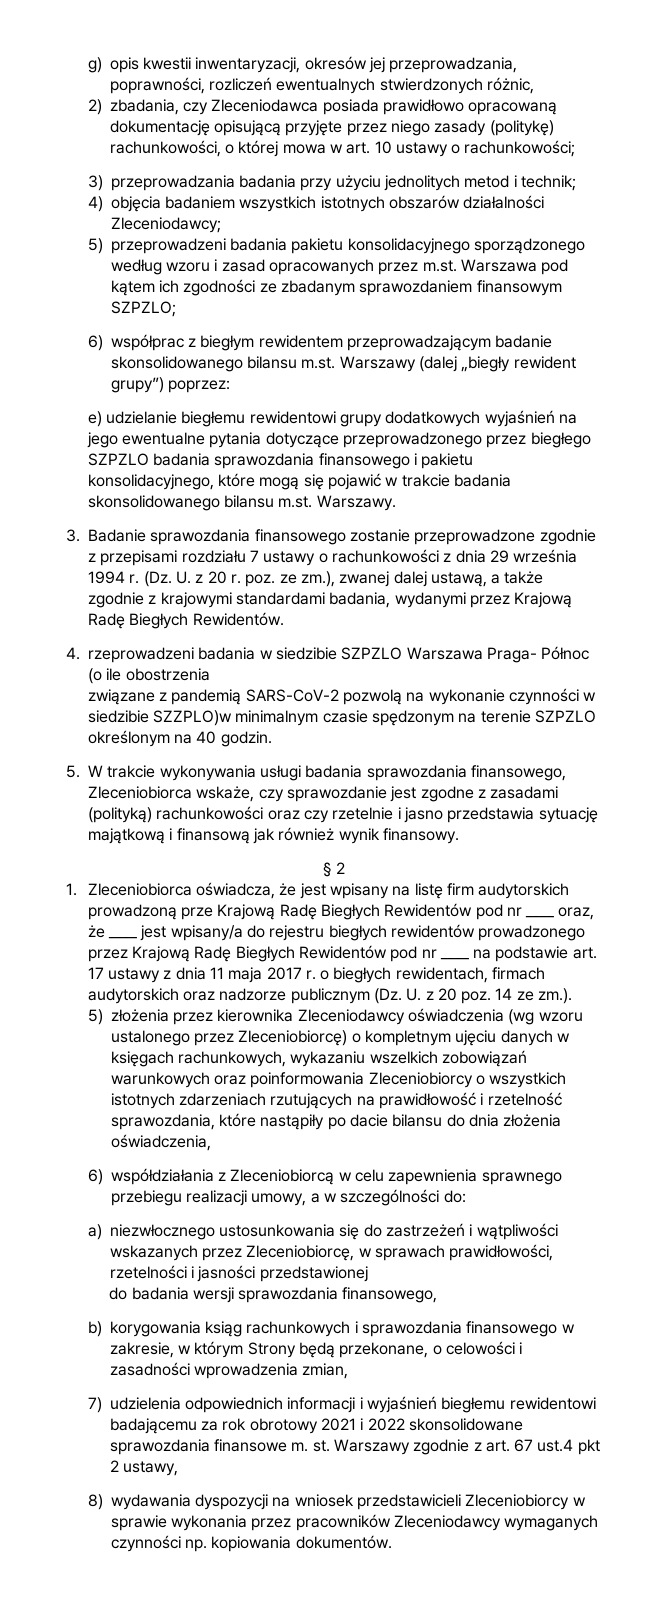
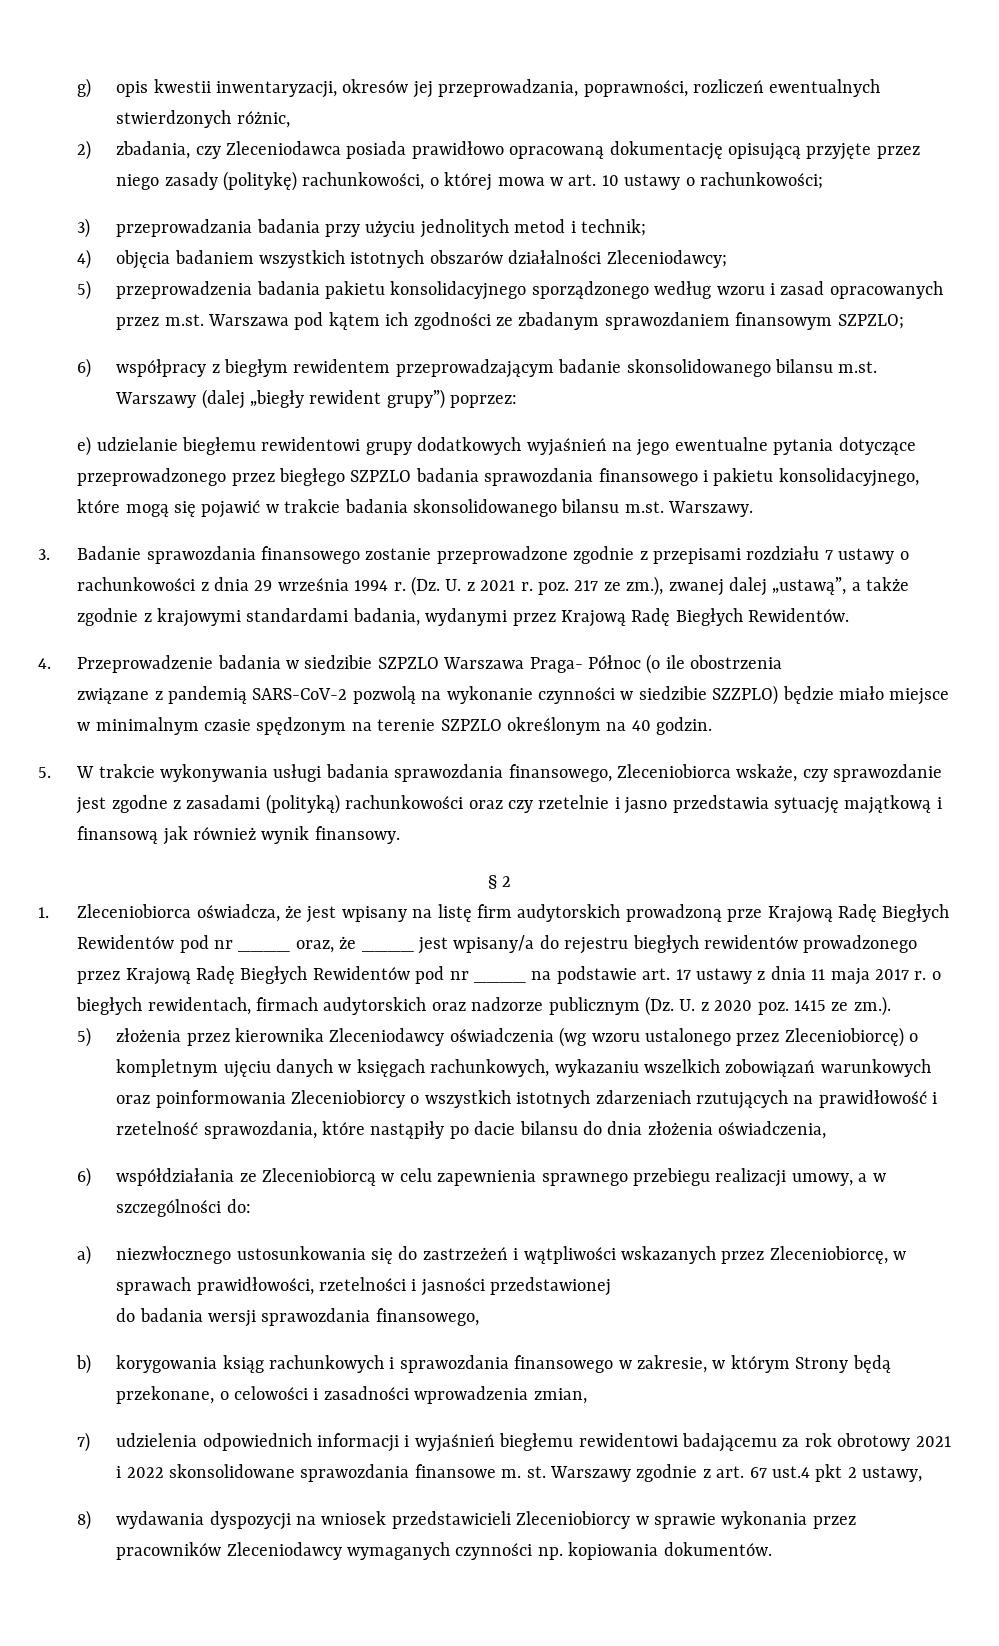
[110,238,226,254] przeprowadzeni -> [116,281,253,299] przeprowadzenia
[110,334,184,351] współprac -> [116,359,207,377] współpracy
[207,571,227,584] 20 -> [480,580,516,591] 2021
(276, 580) none -> [574,580,599,591] 217
[430,572,487,587] ustawą, -> [772,577,847,595] „ustawą”,
[88,647,194,663] rzeprowadzeni -> [77,655,214,673] Przeprowadzenie
[152,710,232,726] SZZPLO)w -> [712,685,950,705] [77,722,91,731] SZZPLO) będzie miało miejsce w
[437,988,513,1004] 20 poz. 14 -> [714,1000,826,1015] 2020 poz. 1415
[217,1172,226,1181] z -> [239,1173,257,1182] ze

